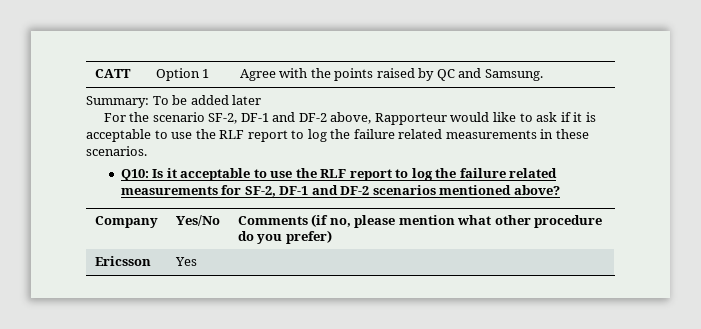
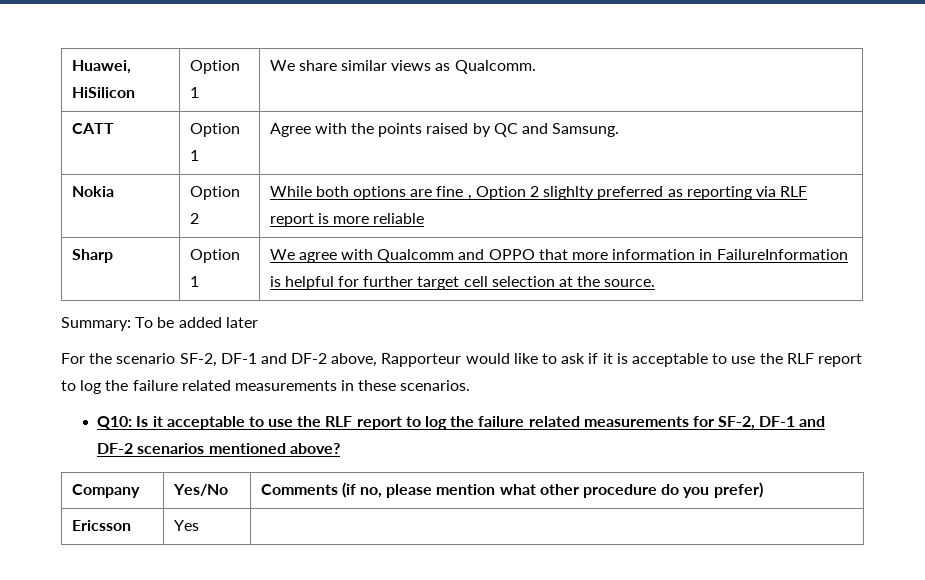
(94, 73) none -> [71,60,131,74] [71,87,135,98] [189,60,240,74] [189,87,199,98] [269,60,536,74] Huawei, HiSilicon | Option 1 | We share similar views as Qualcomm. //
(543, 75) none -> [71,186,114,197] [189,186,240,200] [189,213,199,224] [269,186,808,200] [269,213,425,227] [71,249,113,263] [189,249,240,263] [189,276,199,287] [269,249,848,263] [269,276,656,290] // Nokia | Option 2 | While both options are fine , Option 2 slighlty preferred as reporting via RLF report is more reliable // Sharp | Option 1 | We agree with Qualcomm and OPPO that more information in FailureInformation is helpful for further target cell selection at the source.

